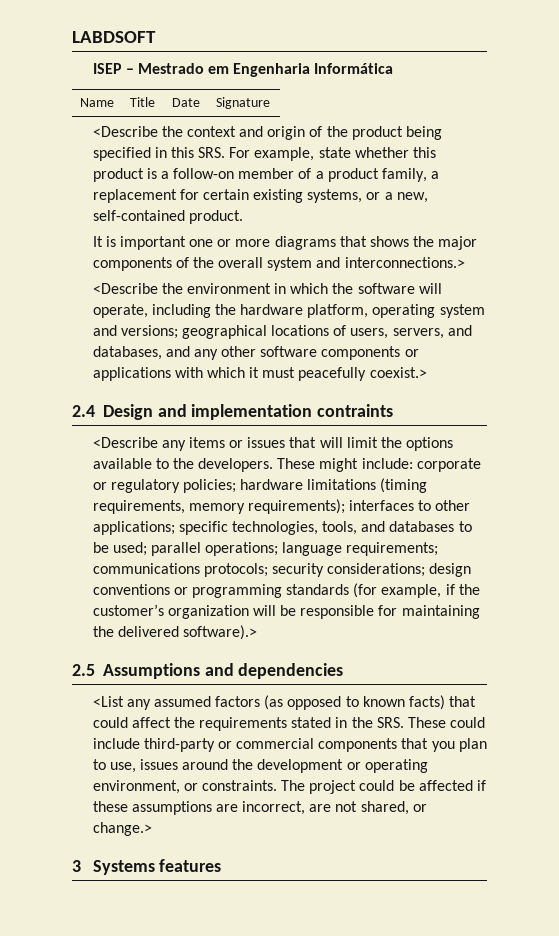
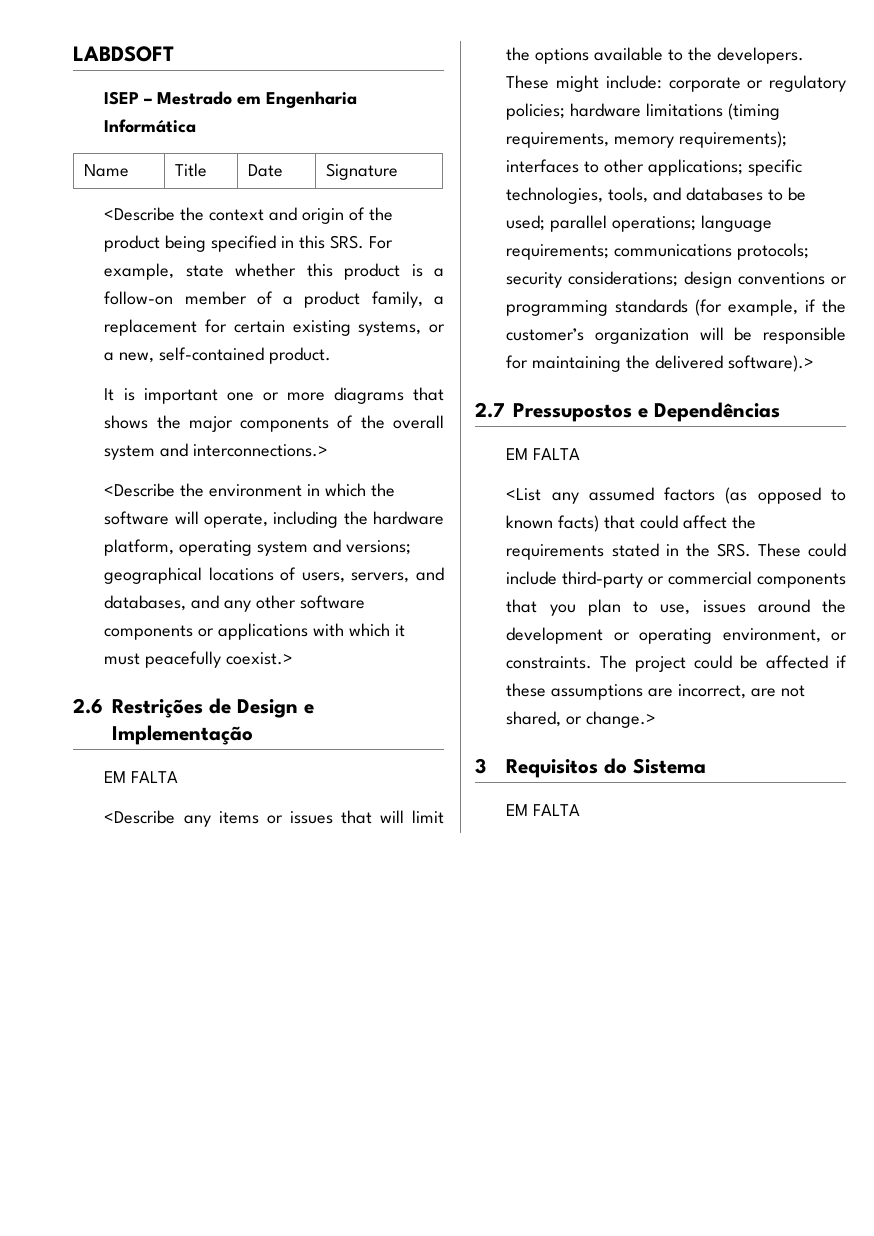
[72,404,394,420] 2.4 Design and implementation contraints -> [73,698,314,718] [112,725,253,745] [104,771,179,783] 2.6 Restrições de Design e Implementação // EM FALTA
[72,663,344,679] 2.5 Assumptions and dependencies -> [475,402,780,422] [506,448,581,460] 2.7 Pressupostos e Dependências // EM FALTA
[92,859,222,875] Systems features -> [506,758,707,778] [506,804,581,816] Requisitos do Sistema // EM FALTA

